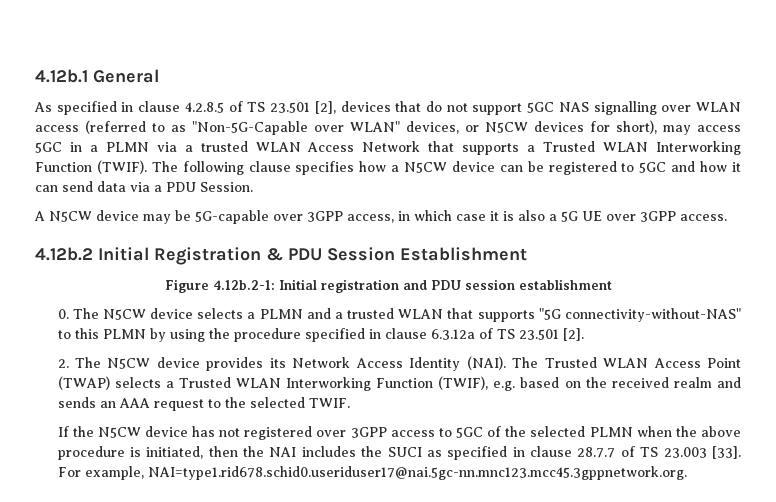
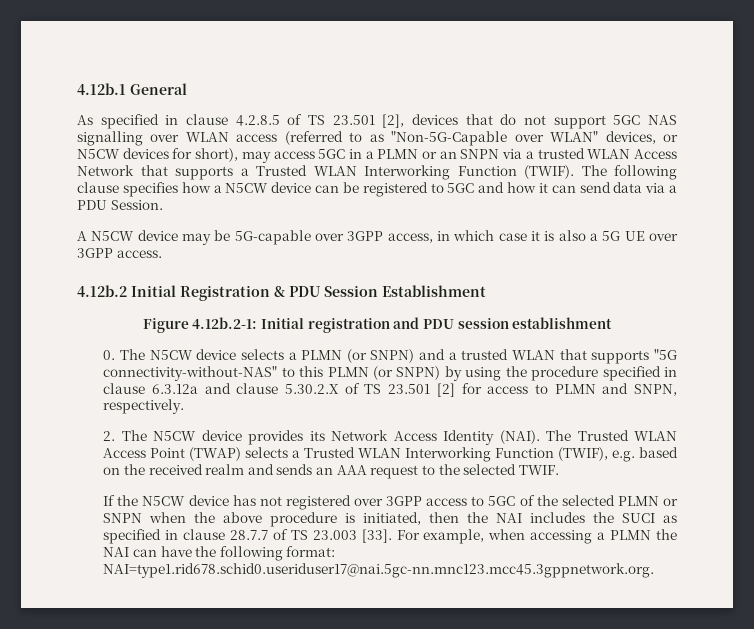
(149, 147) none -> [422,149,500,159] or an SNPN
(303, 314) none -> [346,349,415,363] (or SNPN)
(146, 334) none -> [372,366,441,380] (or SNPN)
[478,328,584,341] of TS 23.501 [2]. -> [204,383,677,397] [103,399,185,414] and clause 5.30.2.X of TS 23.501 [2] for access to PLMN and SNPN, respectively.
(633, 432) none -> [663,498,678,506] [103,513,143,523] or SNPN
(144, 473) none -> [488,529,677,544] [103,546,336,561] when accessing a PLMN the NAI can have the following format:

